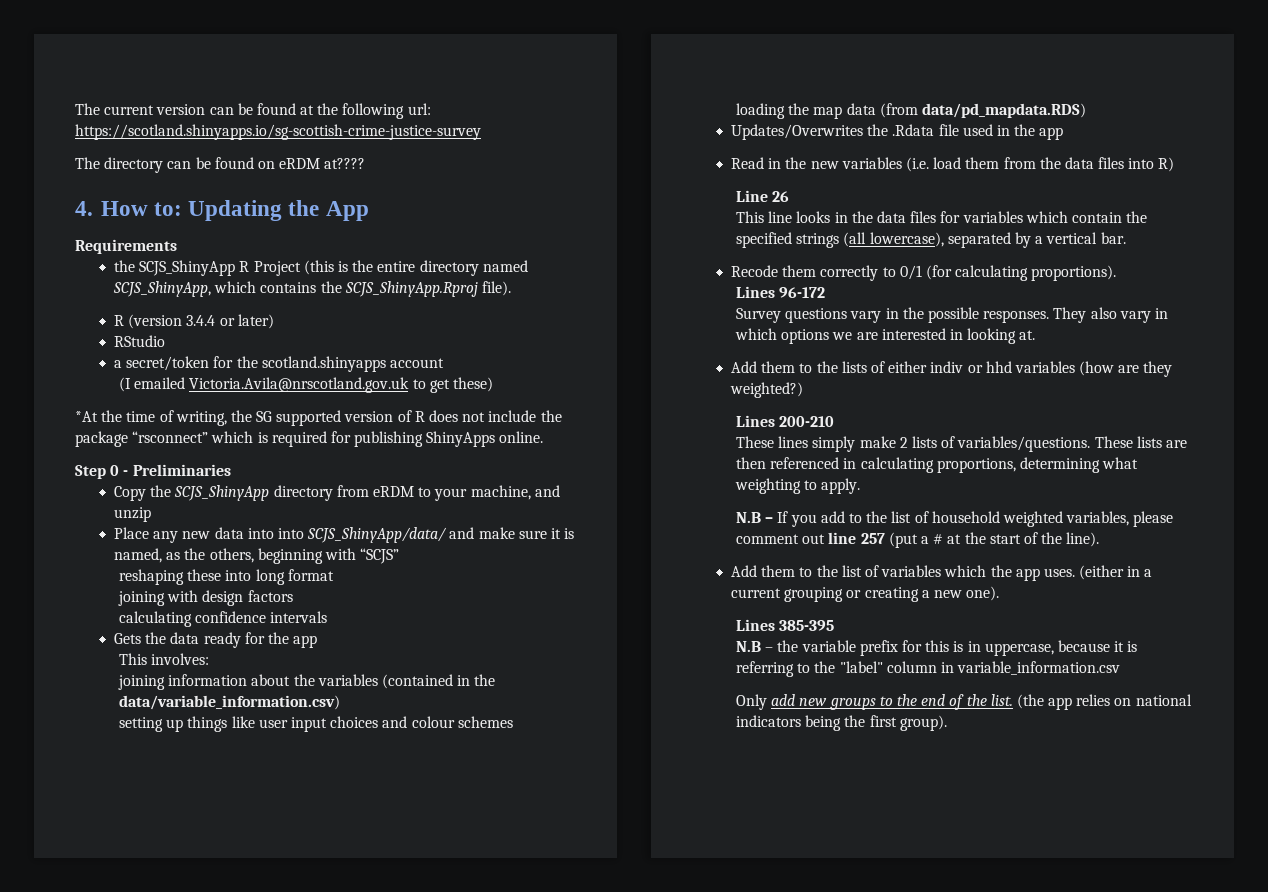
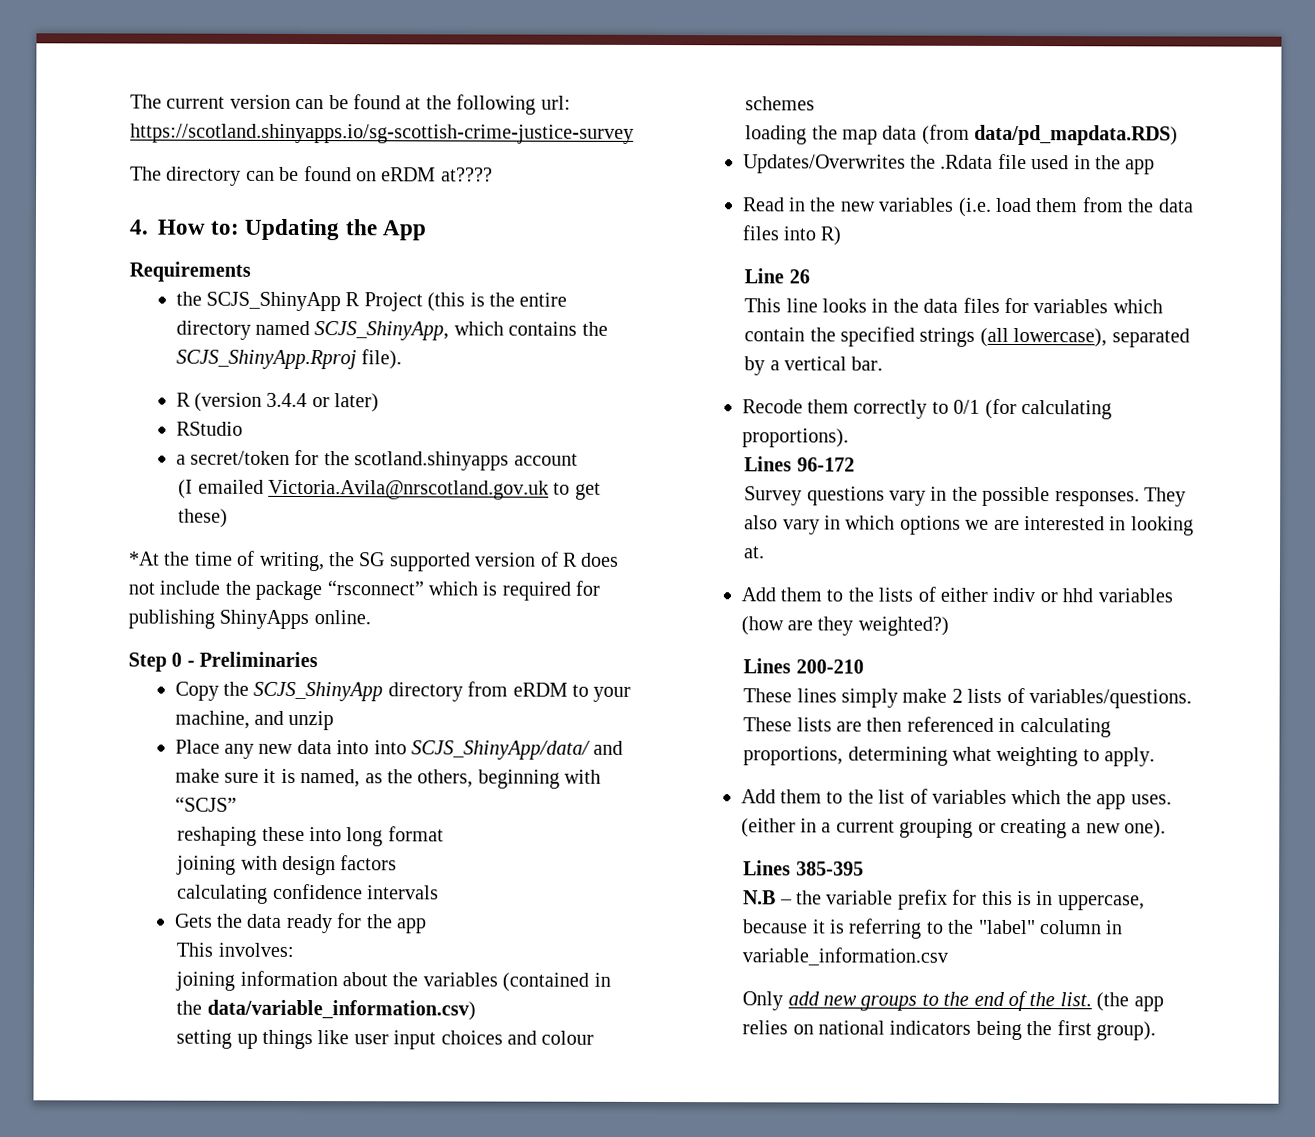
[736,511,1174,527] [736,532,1100,548] // N.B – If you add to the list of household weighted variables, please comment out line 257 (put a # at the start of the line). -> (1156, 757) none

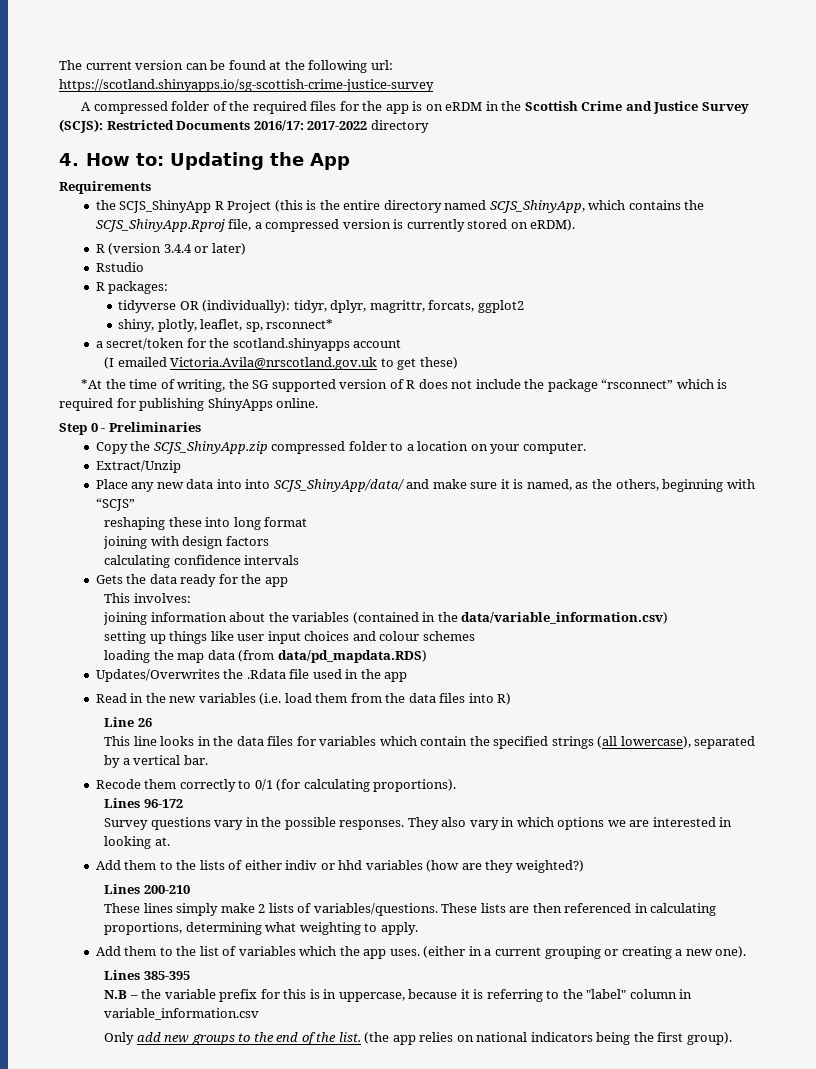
[130,166,493,186] The directory can be found on eRDM at???? -> [81,101,749,114] [59,119,429,133] A compressed folder of the required files for the app is on eRDM in the Scottish Crime and Justice Survey (SCJS): Restricted Documents 2016/17: 2017-2022 directory
[360,349,402,370] file). -> [228,219,576,232] file, a compressed version is currently stored on eRDM).
[175,421,243,436] RStudio -> [95,262,144,272] [95,281,169,294] [118,300,524,313] [118,319,334,332] Rstudio // R packages: // tidyverse OR (individually): tidyr, dplyr, magrittr, forcats, ggplot2 // shiny, plotly, leaflet, sp, rsconnect*
[253,681,632,702] [174,710,335,731] SCJS_ShinyApp directory from eRDM to your machine, and unzip -> [153,441,586,454] [95,460,181,473] SCJS_ShinyApp.zip compressed folder to a location on your computer. // Extract/Unzip

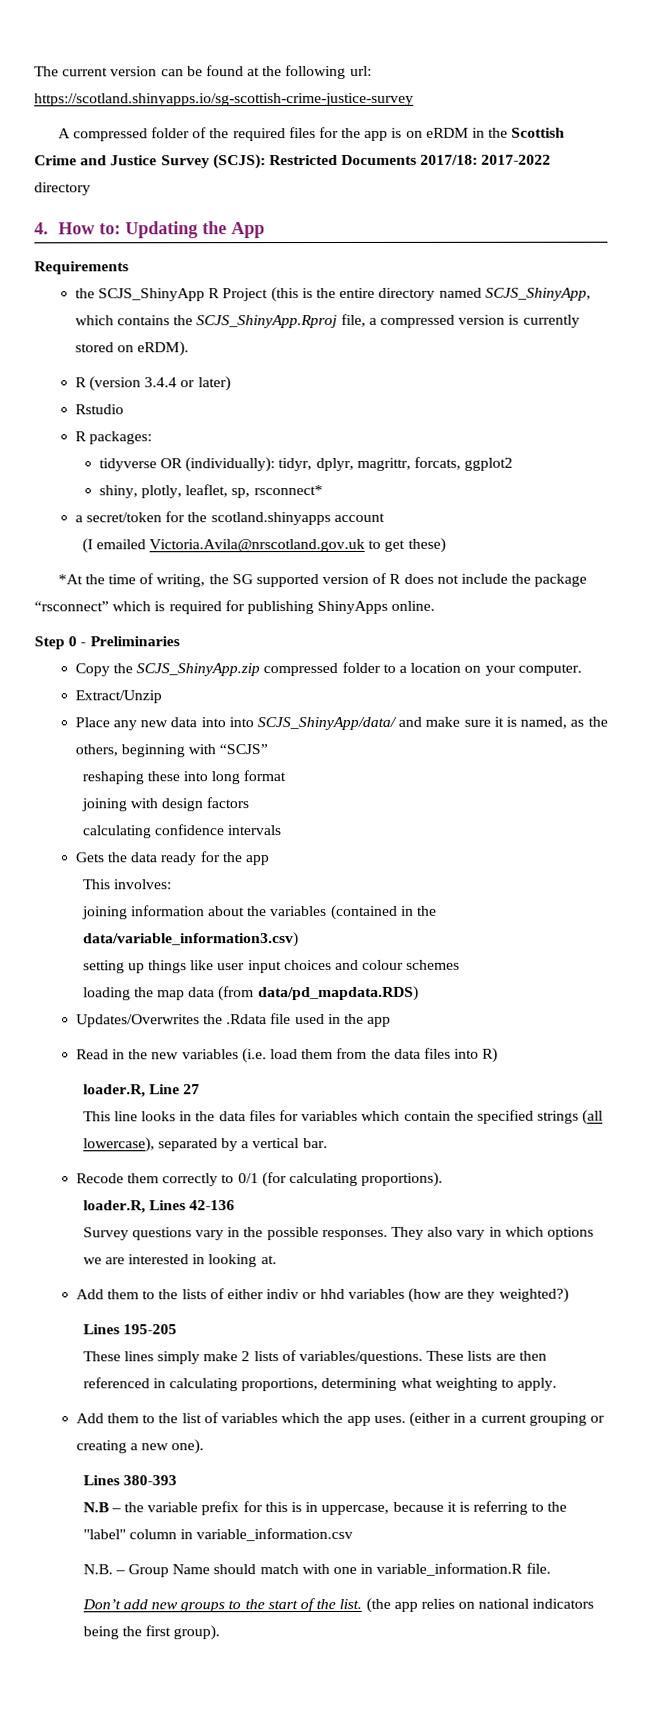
[253,120,304,131] 2016/17: -> [420,154,479,165] 2017/18:
[461,612,669,624] data/variable_information.csv) -> [82,932,299,948] data/variable_information3.csv)
[104,717,152,727] Line 26 -> [82,1084,201,1098] loader.R, Line 27
[104,798,183,808] Lines 96-172 -> [82,1200,236,1214] loader.R, Lines 42-136
[143,885,190,894] 200-210 -> [122,1324,177,1335] 195-205
[143,971,190,980] 385-395 -> [122,1475,177,1486] 380-393
[104,1032,135,1045] Only -> [82,1562,551,1578] [81,1599,121,1610] N.B. – Group Name should match with one in variable_information.R file. // Don’t
[276,1032,299,1042] end -> [267,1600,298,1610] start

